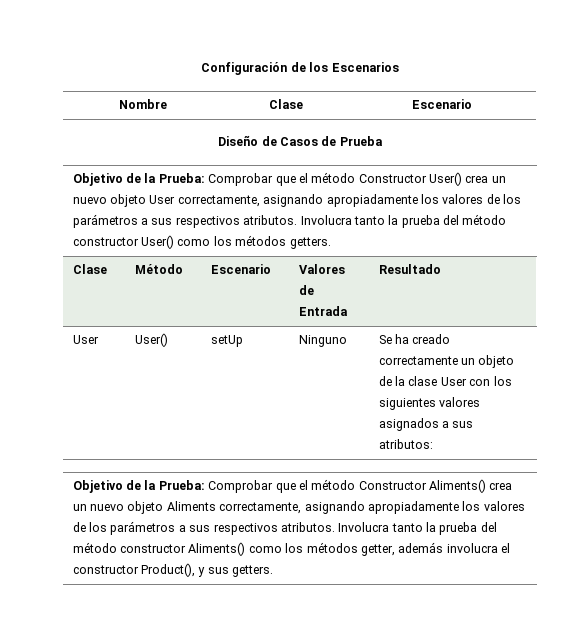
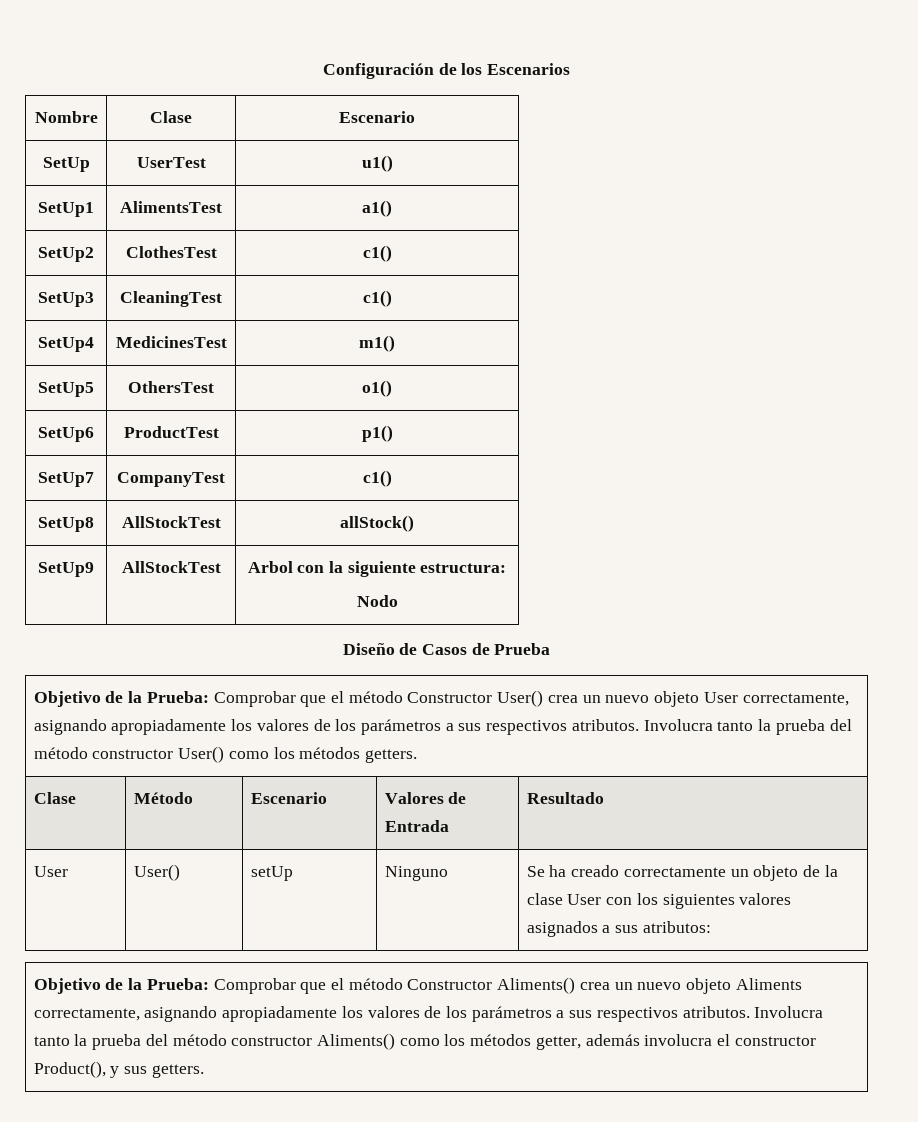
(472, 104) none -> [42,157,90,172] [136,157,206,168] [361,155,393,172] [38,202,94,217] [120,201,222,213] [362,200,392,217] [38,247,94,262] [125,246,217,258] [362,245,392,262] [38,292,94,307] [120,291,222,307] [362,290,392,307] [38,337,94,352] [115,336,227,348] [359,335,395,352] [38,382,94,397] [128,381,214,393] [362,380,392,397] [38,427,94,442] [123,426,219,438] [361,425,393,442] [38,472,94,487] [117,472,225,487] [362,470,392,487] [38,517,94,532] [121,516,221,528] [340,515,414,532] [38,562,94,577] [121,561,221,573] [247,561,507,577] [356,595,398,607] // SetUp | UserTest | u1() // SetUp1 | AlimentsTest | a1() // SetUp2 | ClothesTest | c1() // SetUp3 | CleaningTest | c1() // SetUp4 | MedicinesTest | m1() // SetUp5 | OthersTest | o1() // SetUp6 | ProductTest | p1() // SetUp7 | CompanyTest | c1() // SetUp8 | AllStockTest | allStock() // SetUp9 | AllStockTest | Arbol con la siguiente estructura: // Nodo

